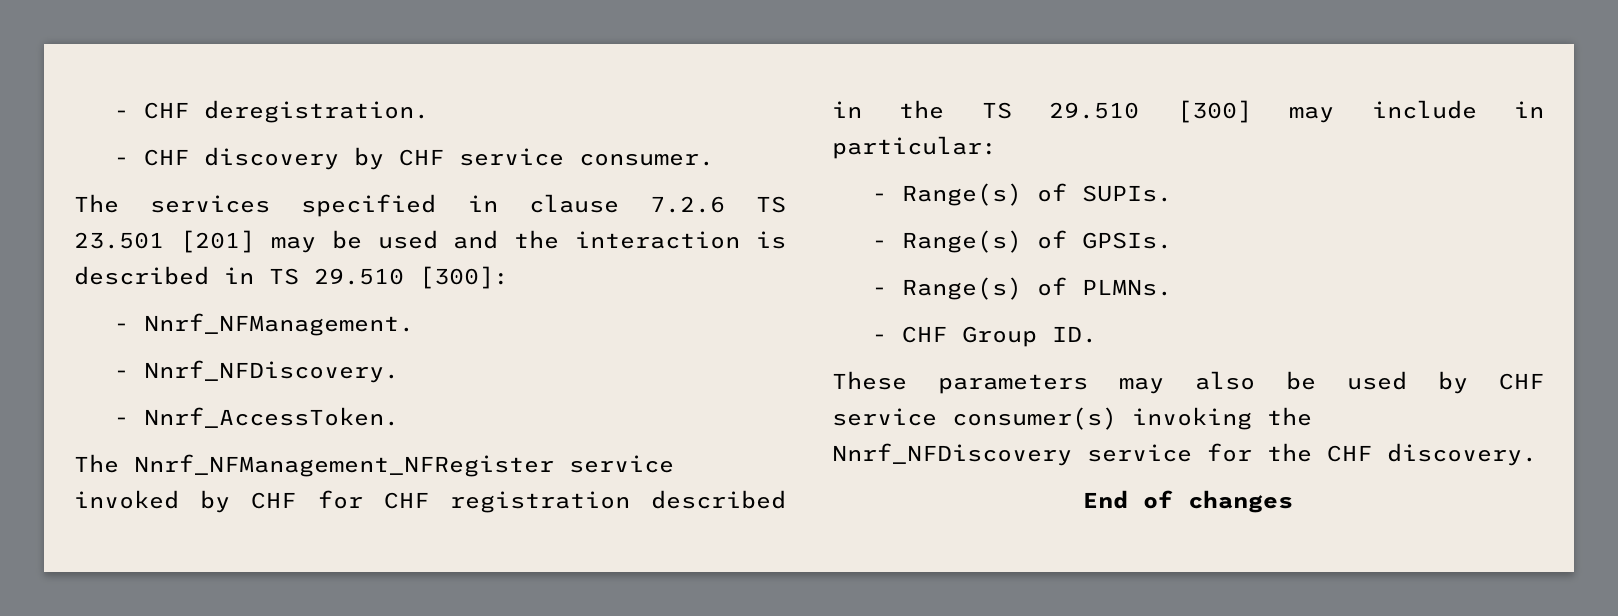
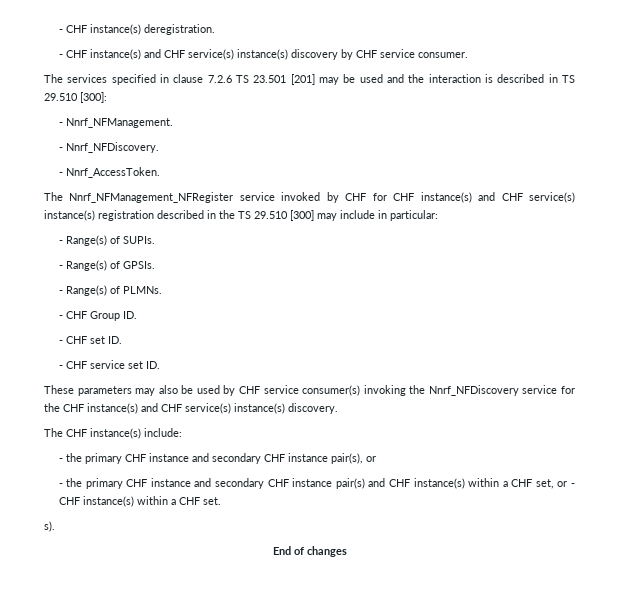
[113,102,189,119] - CHF -> [58,24,141,35] - CHF instance(s)
(189, 157) none -> [89,49,288,60] instance(s) and CHF service(s) instance(s)
(429, 500) none -> [420,192,575,203] [44,210,95,221] instance(s) and CHF service(s) instance(s)
(1097, 334) none -> [58,336,122,344] [58,360,160,369] // - CHF set ID. // - CHF service set ID.
[1387,443,1537,466] discovery. -> [87,403,338,414] [44,428,182,439] [58,453,376,464] [58,478,576,489] [58,496,221,507] [44,521,55,532] instance(s) and CHF service(s) instance(s) discovery. // The CHF instance(s) include: // - the primary CHF instance and secondary CHF instance pair(s), or // - the primary CHF instance and secondary CHF instance pair(s) and CHF instance(s) within a CHF set, or - CHF instance(s) within a CHF set. // s).

